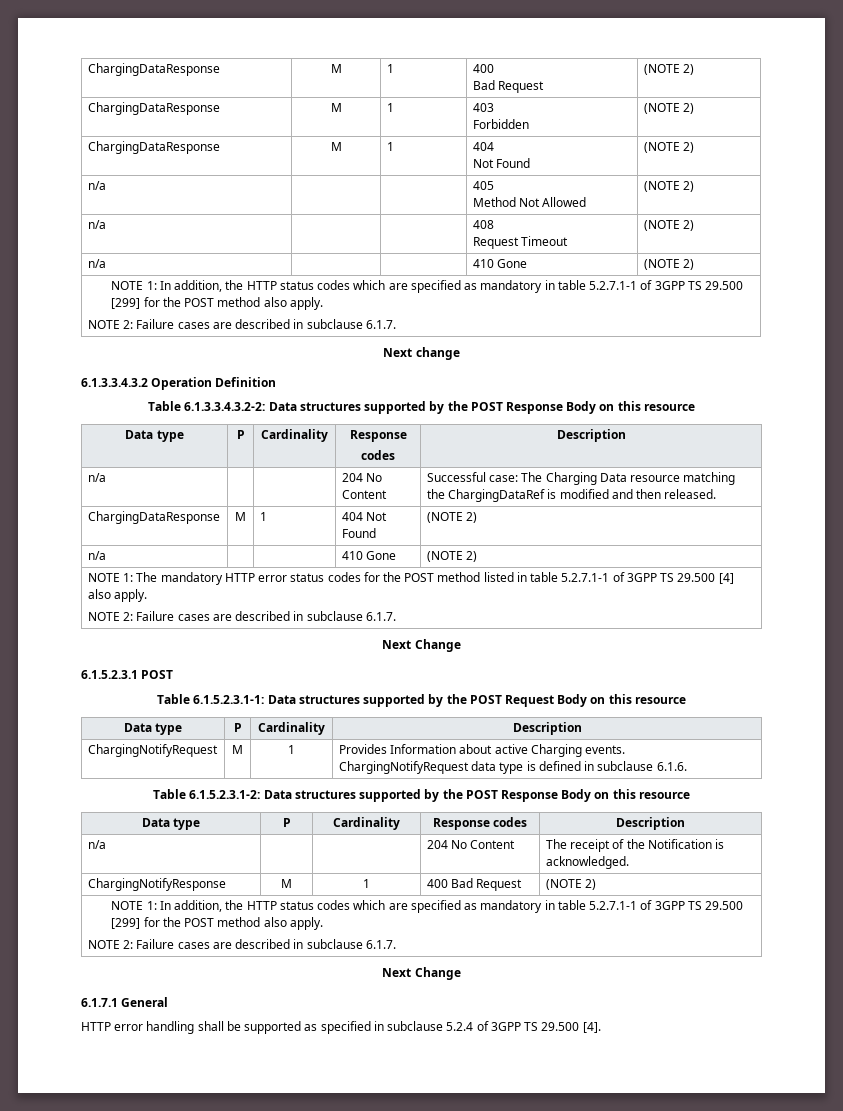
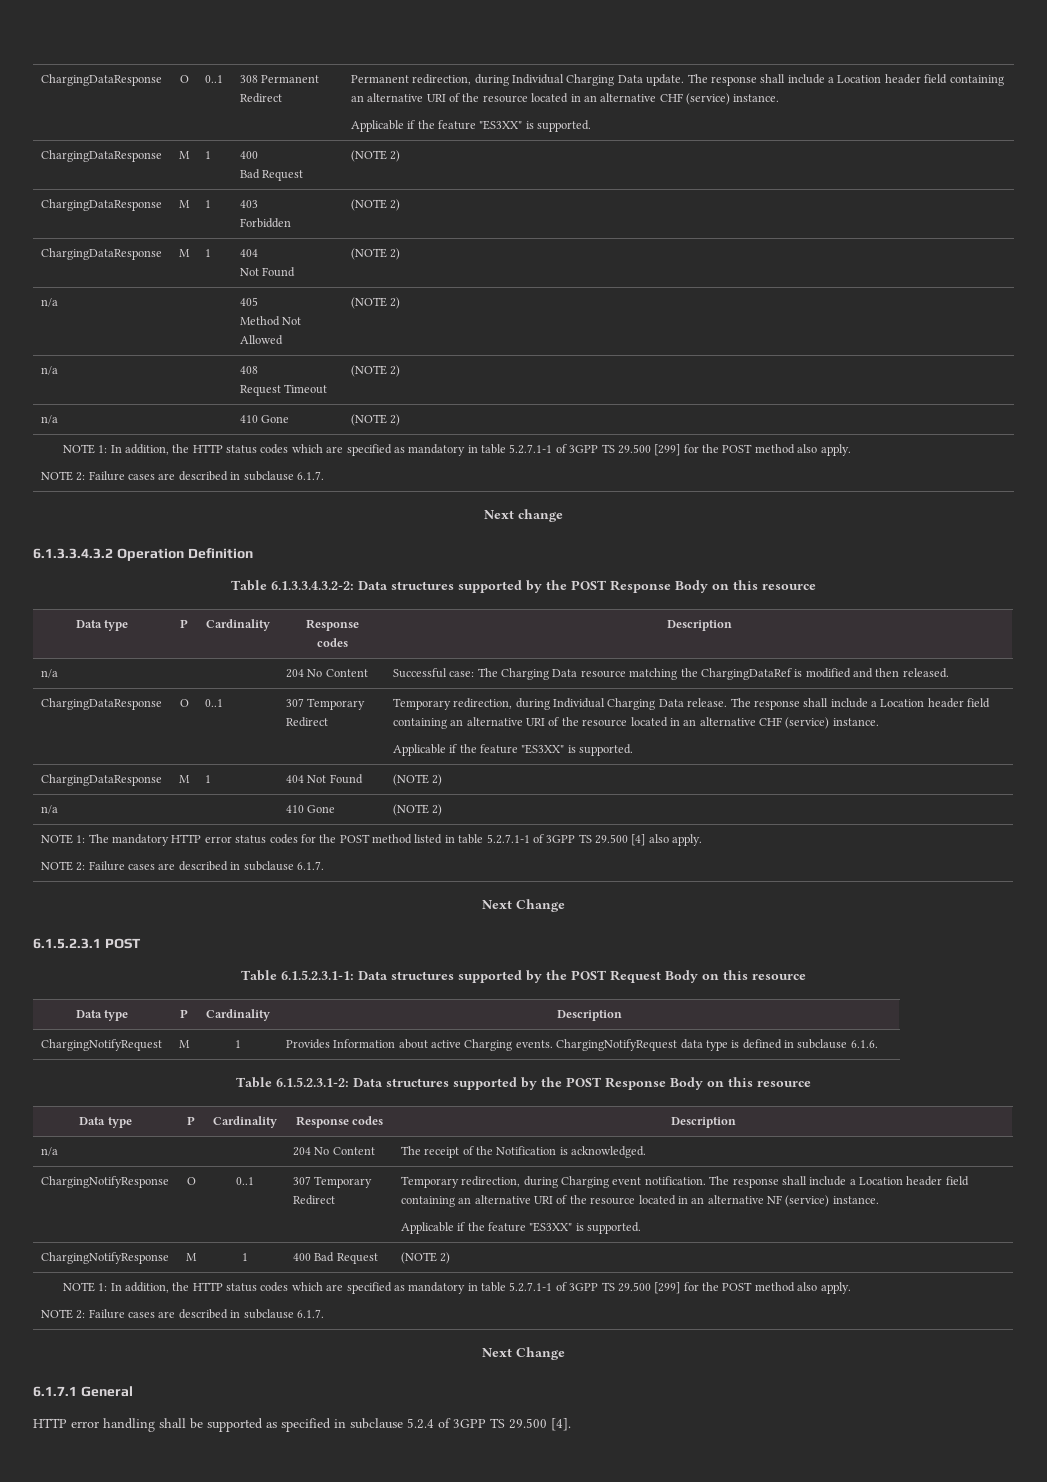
[87,63,220,76] ChargingDataResponse -> [40,74,162,86] [179,75,189,83] [204,75,223,83] [239,75,320,83] [239,93,282,103] [350,74,1004,86] [350,93,780,105] [350,120,592,132] [40,150,162,162] ChargingDataResponse | O | 0..1 | 308 Permanent Redirect | Permanent redirection, during Individual Charging Data update. The response shall include a Location header field containing an alternative URI of the resource located in an alternative CHF (service) instance. // Applicable if the feature "ES3XX" is supported. // ChargingDataResponse
(717, 494) none -> [40,698,162,710] [179,699,189,707] [204,699,223,707] [285,698,366,710] [285,717,328,727] [392,698,991,710] [392,717,879,729] [392,744,634,756] // ChargingDataResponse | O | 0..1 | 307 Temporary Redirect | Temporary redirection, during Individual Charging Data release. The response shall include a Location header field containing an alternative URI of the resource located in an alternative CHF (service) instance. // Applicable if the feature "ES3XX" is supported.
(629, 862) none -> [40,1176,169,1188] [186,1177,196,1185] [236,1177,254,1185] [292,1176,373,1188] [292,1195,335,1205] [400,1176,969,1188] [400,1195,879,1207] [400,1222,642,1234] // ChargingNotifyResponse | O | 0..1 | 307 Temporary Redirect | Temporary redirection, during Charging event notification. The response shall include a Location header field containing an alternative URI of the resource located in an alternative NF (service) instance. // Applicable if the feature "ES3XX" is supported.

